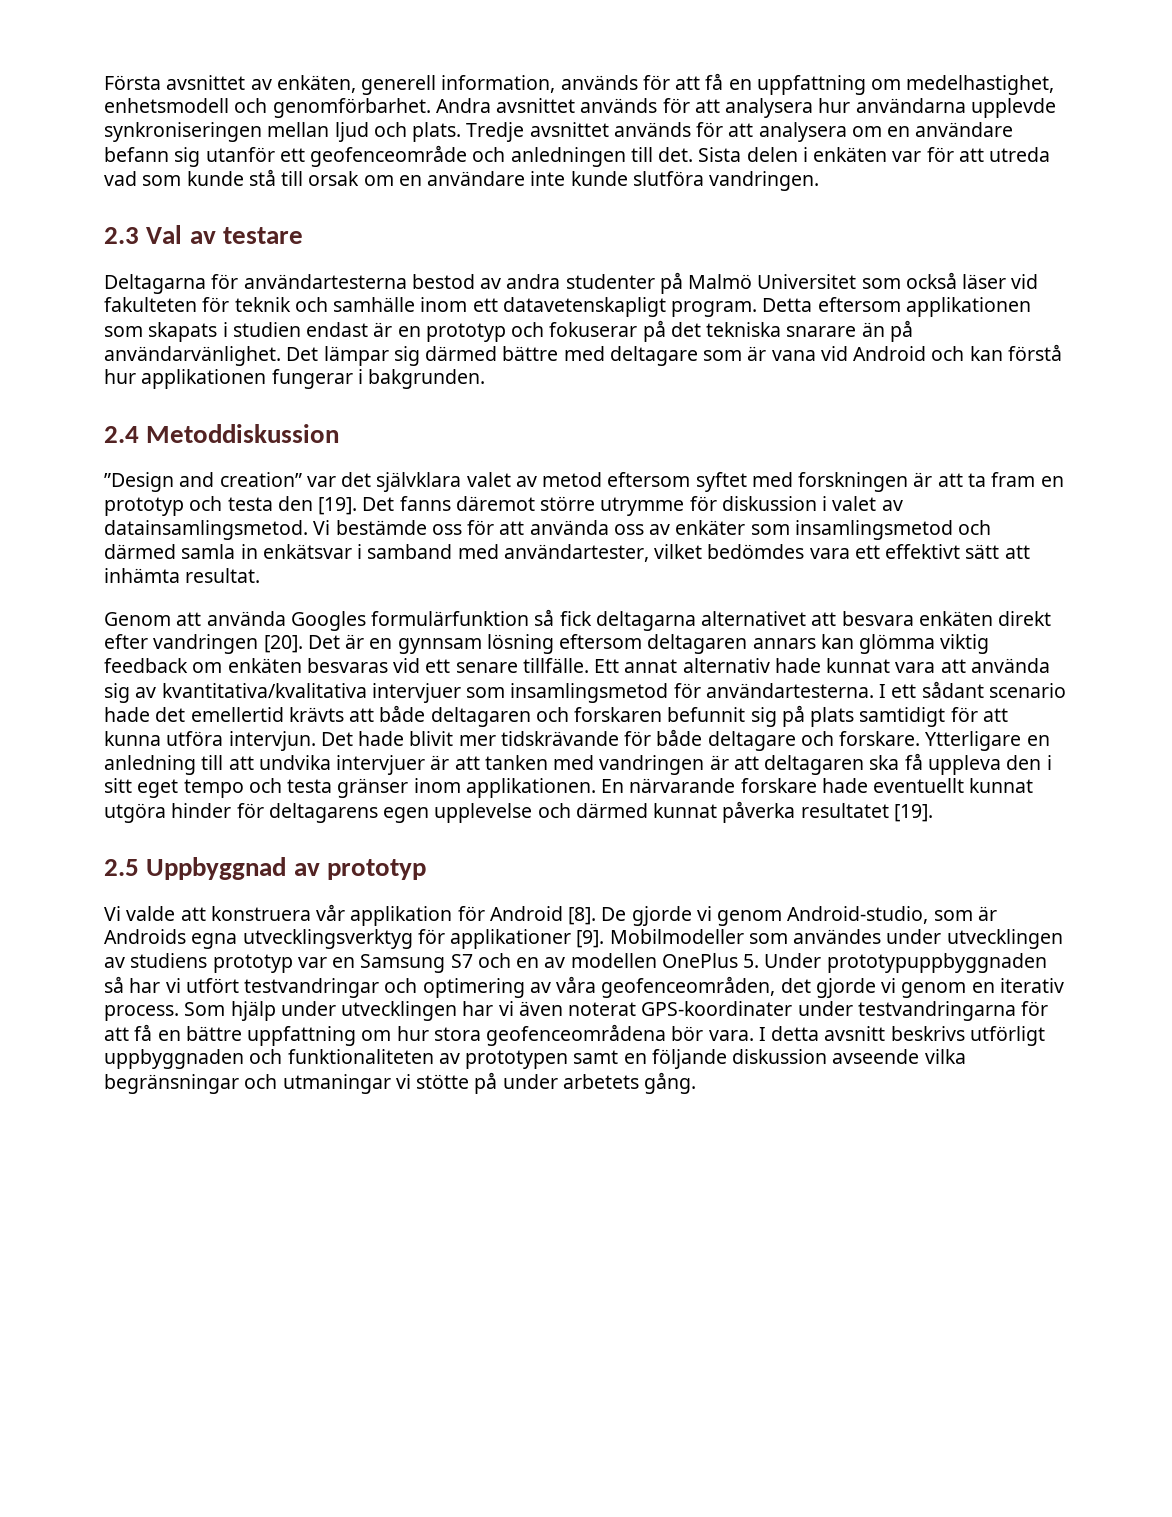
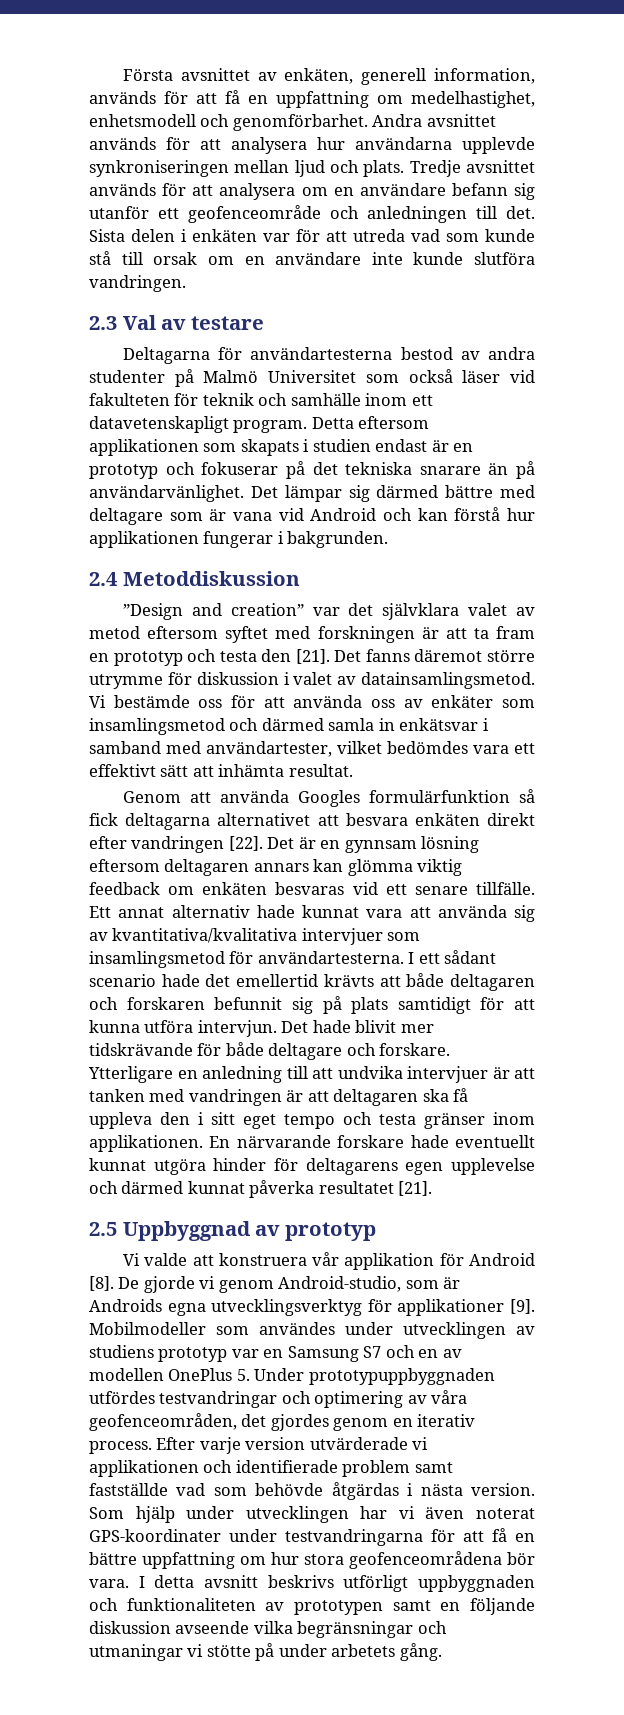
[318,497,358,515] [19]. -> [295,649,330,664] [21].
[263,635,303,653] [20]. -> [228,836,263,851] [22].
[893,804,933,822] [19]. -> [398,1181,433,1196] [21].
[104,976,239,993] så har vi utfört -> [89,1391,155,1404] utfördes
[815,978,897,998] gjorde vi -> [270,1414,329,1431] gjordes
(179, 1013) none -> [156,1437,429,1454] [89,1460,453,1477] [89,1482,535,1500] Efter varje version utvärderade vi applikationen och identifierade problem samt fastställde vad som behövde åtgärdas i nästa version.

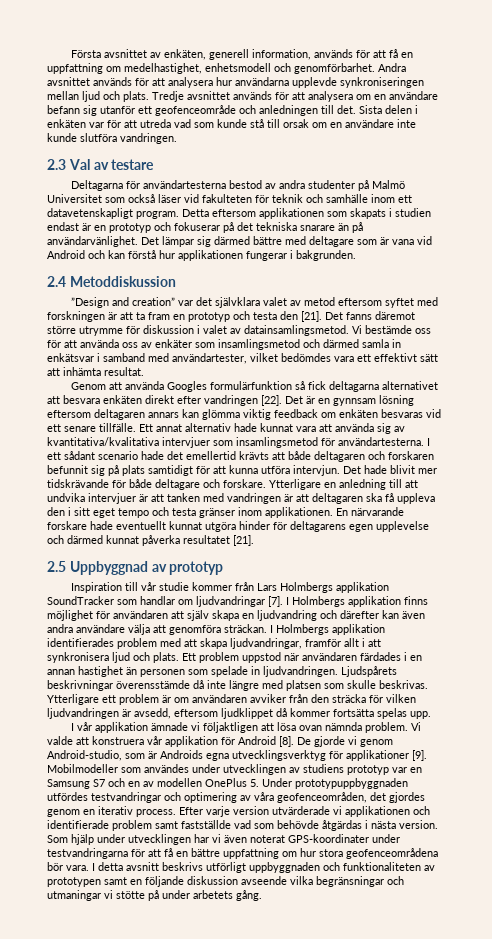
(376, 1231) none -> [71,582,390,593] [47,596,428,607] [47,610,425,621] [47,624,385,635] [47,638,381,649] [47,652,422,663] [47,666,397,677] [47,680,428,691] [47,694,416,705] [47,708,431,719] [71,722,409,733] Inspiration till vår studie kommer från Lars Holmbergs applikation SoundTracker som handlar om ljudvandringar [7]. I Holmbergs applikation finns möjlighet för användaren att själv skapa en ljudvandring och därefter kan även andra användare välja att genomföra sträckan. I Holmbergs applikation identifierades problem med att skapa ljudvandringar, framför allt i att synkronisera ljud och plats. Ett problem uppstod när användaren färdades i en annan hastighet än personen som spelade in ljudvandringen. Ljudspårets beskrivningar överensstämde då inte längre med platsen som skulle beskrivas. Ytterligare ett problem är om användaren avviker från den sträcka för vilken ljudvandringen är avsedd, eftersom ljudklippet då kommer fortsätta spelas upp. // I vår applikation ämnade vi följaktligen att lösa ovan nämnda problem.

